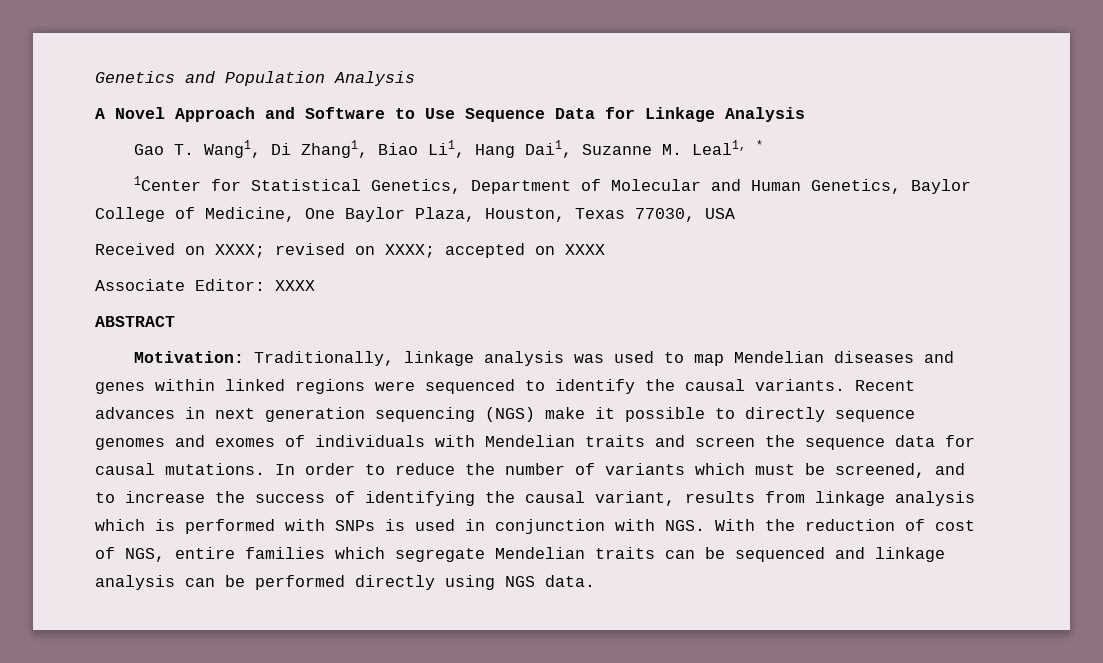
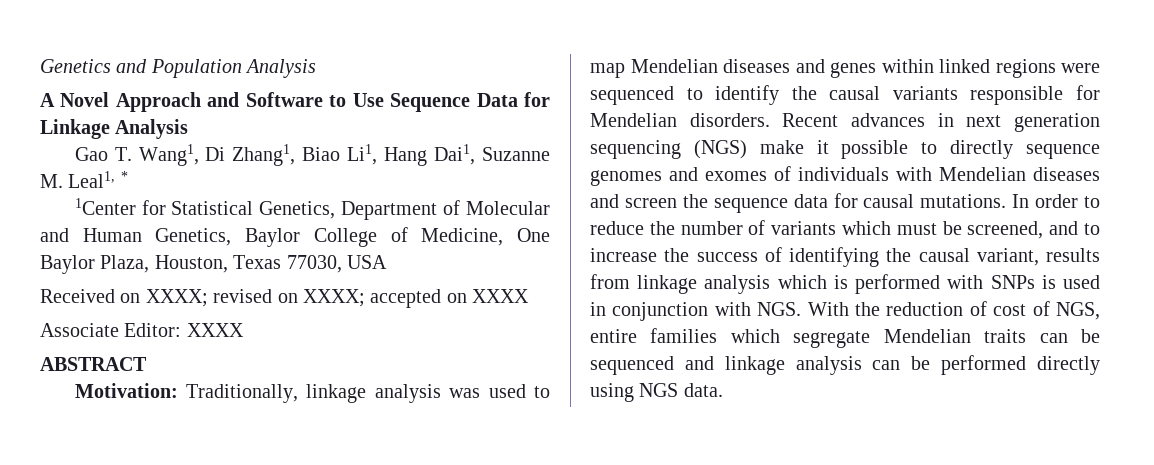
[755,379,845,391] variants. -> [892,85,1100,105] [590,113,770,127] variants responsible for Mendelian disorders.
[585,435,645,447] traits -> [1033,167,1100,181] diseases

